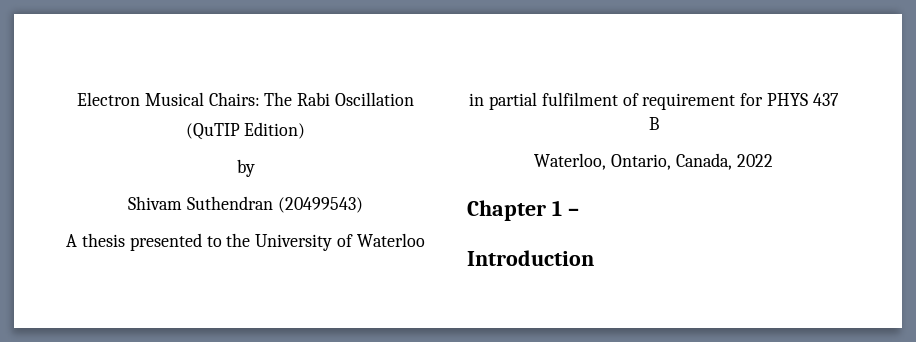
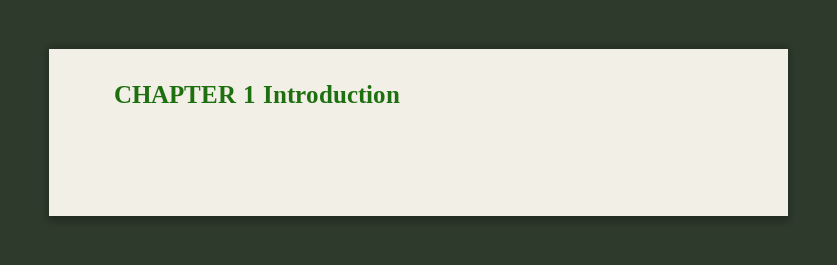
[77,92,414,106] [185,122,306,140] [236,159,255,177] [128,196,363,213] [66,233,425,251] [469,92,839,110] [648,117,659,130] [534,153,773,170] [467,200,579,221] Electron Musical Chairs: The Rabi Oscillation // (QuTIP Edition) // by // Shivam Suthendran (20499543) // A thesis presented to the University of Waterloo in partial fulfilment of requirement for PHYS 437 B // Waterloo, Ontario, Canada, 2022 // Chapter 1 – // -> [114,86,256,103] CHAPTER 1

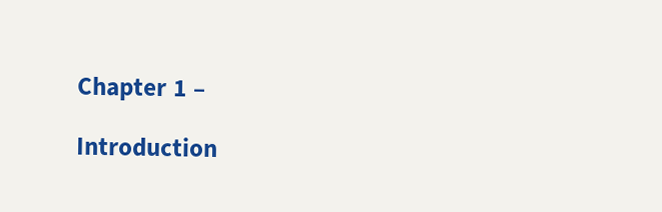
[114,86,256,103] CHAPTER 1 -> [77,76,206,102] Chapter 1 – //

